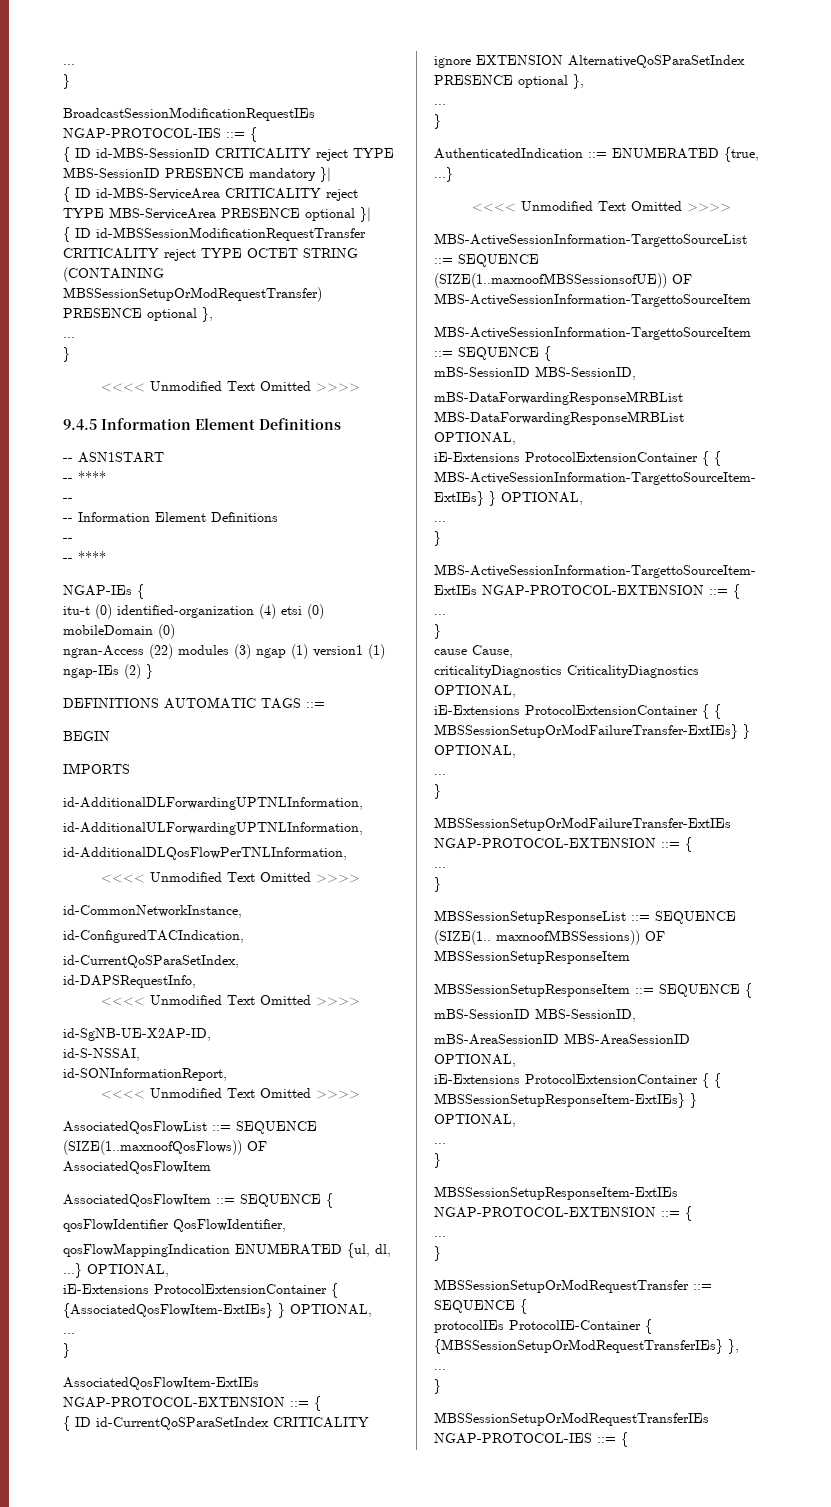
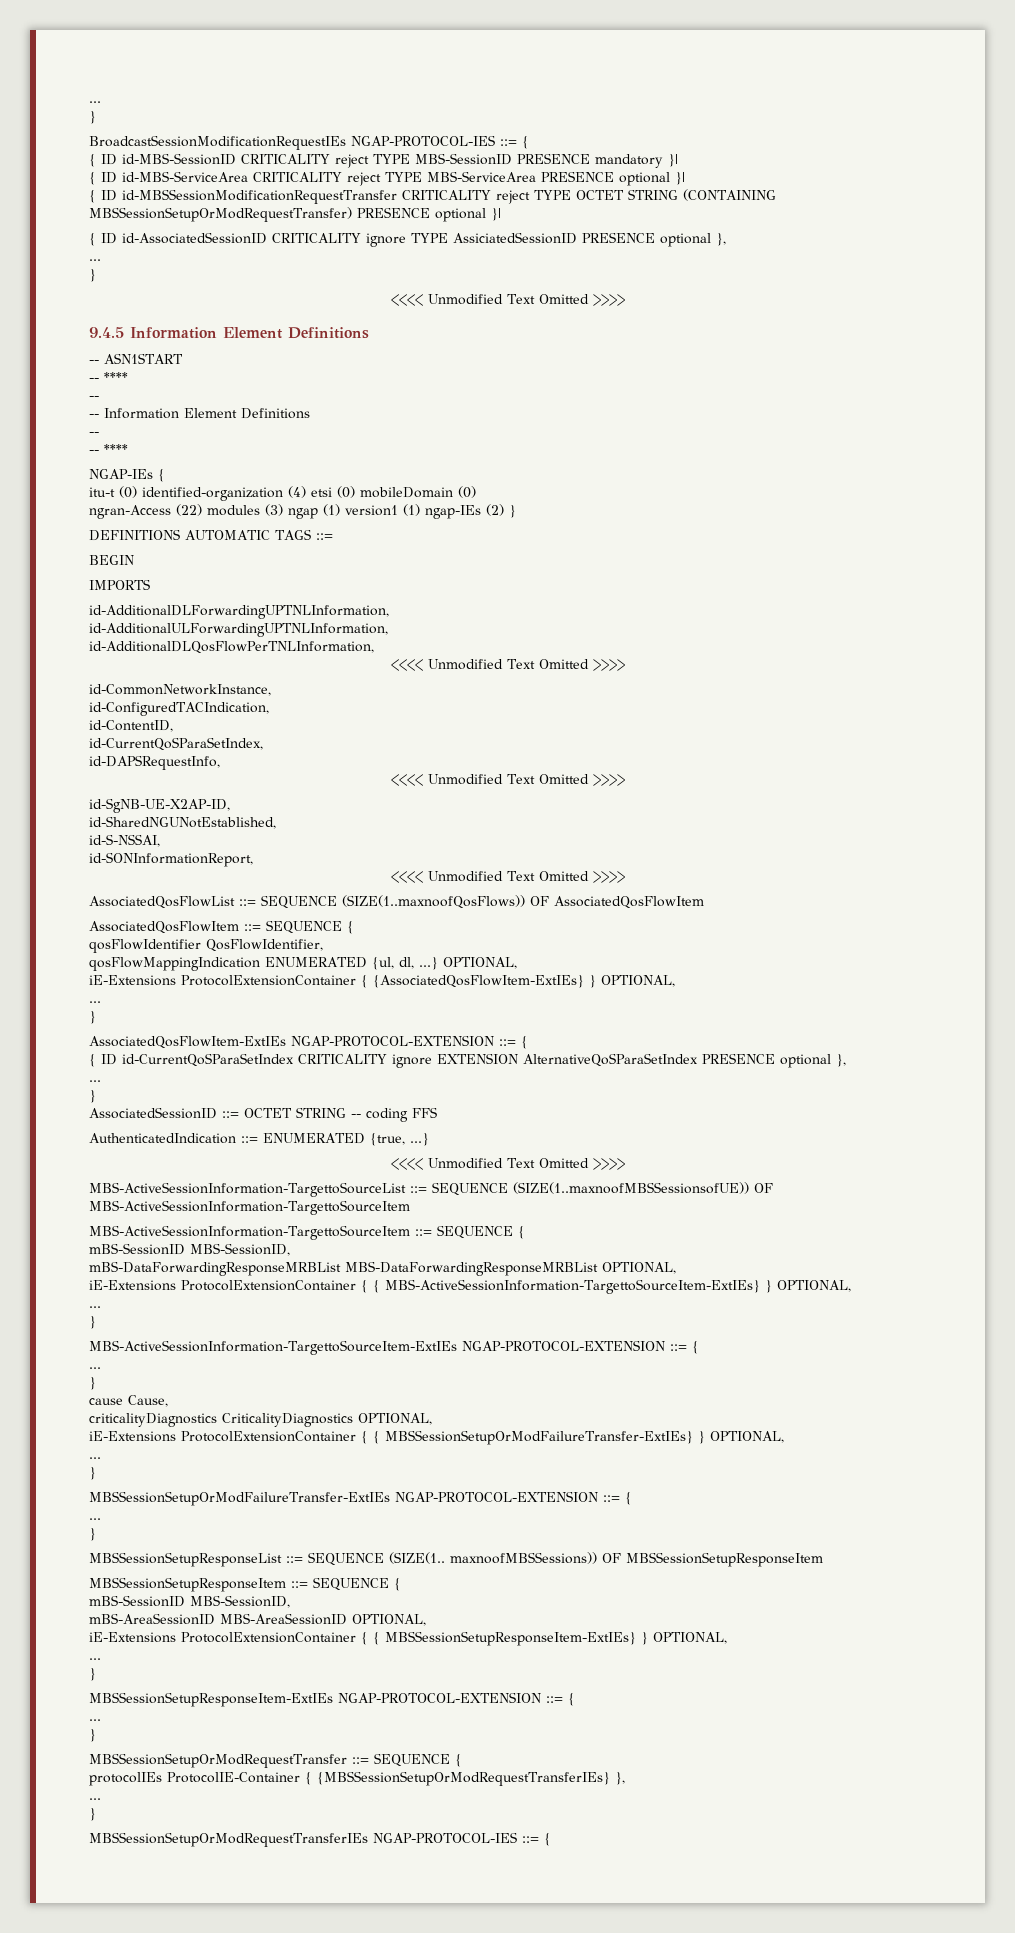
(197, 314) none -> [490,208,501,221] [89,232,711,247] }| // { ID id-AssociatedSessionID CRITICALITY ignore TYPE AssiciatedSessionID PRESENCE optional
(244, 936) none -> [89,720,173,732] // id-ContentID,
(211, 1034) none -> [89,816,276,829] // id-SharedNGUNotEstablished,
(441, 121) none -> [89,1107,437,1122] // AssociatedSessionID ::= OCTET STRING -- coding FFS

